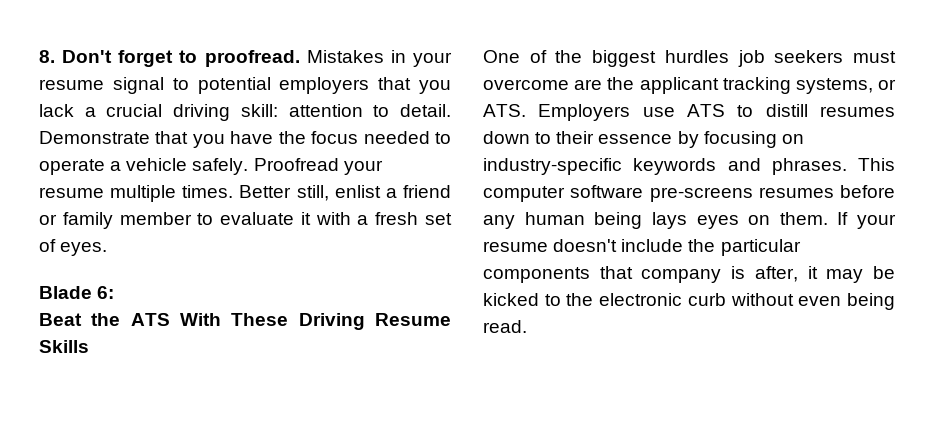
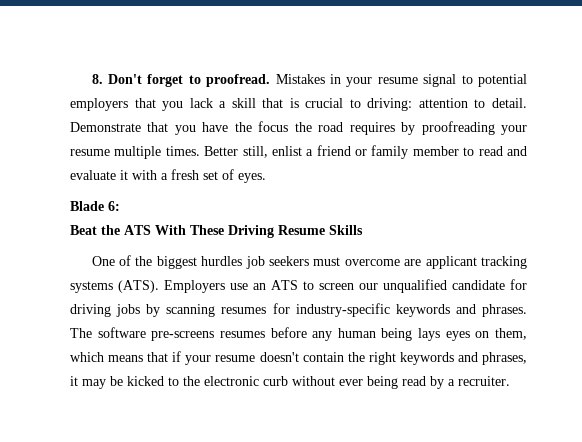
[106,104,278,121] crucial driving skill: -> [231,98,413,111] skill that is crucial to driving:
[363,131,451,144] [39,158,339,175] needed to operate a vehicle safely. Proofread -> [294,121,495,135] the road requires by proofreading
(214, 219) none -> [478,146,527,156] read and
[607,77,635,90] the -> (422, 262) none
[795,78,897,94] [483,104,526,117] systems, or ATS. -> [70,280,159,293] systems (ATS).
(675, 112) none -> [253,283,266,290] an
[765,104,895,117] [483,131,804,148] distill resumes down to their essence by focusing on -> [319,279,527,293] [70,303,290,317] screen our unqualified candidate for driving jobs by scanning resumes for
[858,158,895,171] [483,186,565,202] This computer -> [70,328,92,338] The
[779,212,896,229] [483,239,801,256] [483,266,798,283] them. If your resume doesn't include the particular components that company is after, -> [494,328,527,340] [70,351,527,365] them, which means that if your resume doesn't contain the right keywords and phrases,
[798,293,895,310] [483,320,527,333] even being read. -> [339,376,510,389] ever being read by a recruiter.

